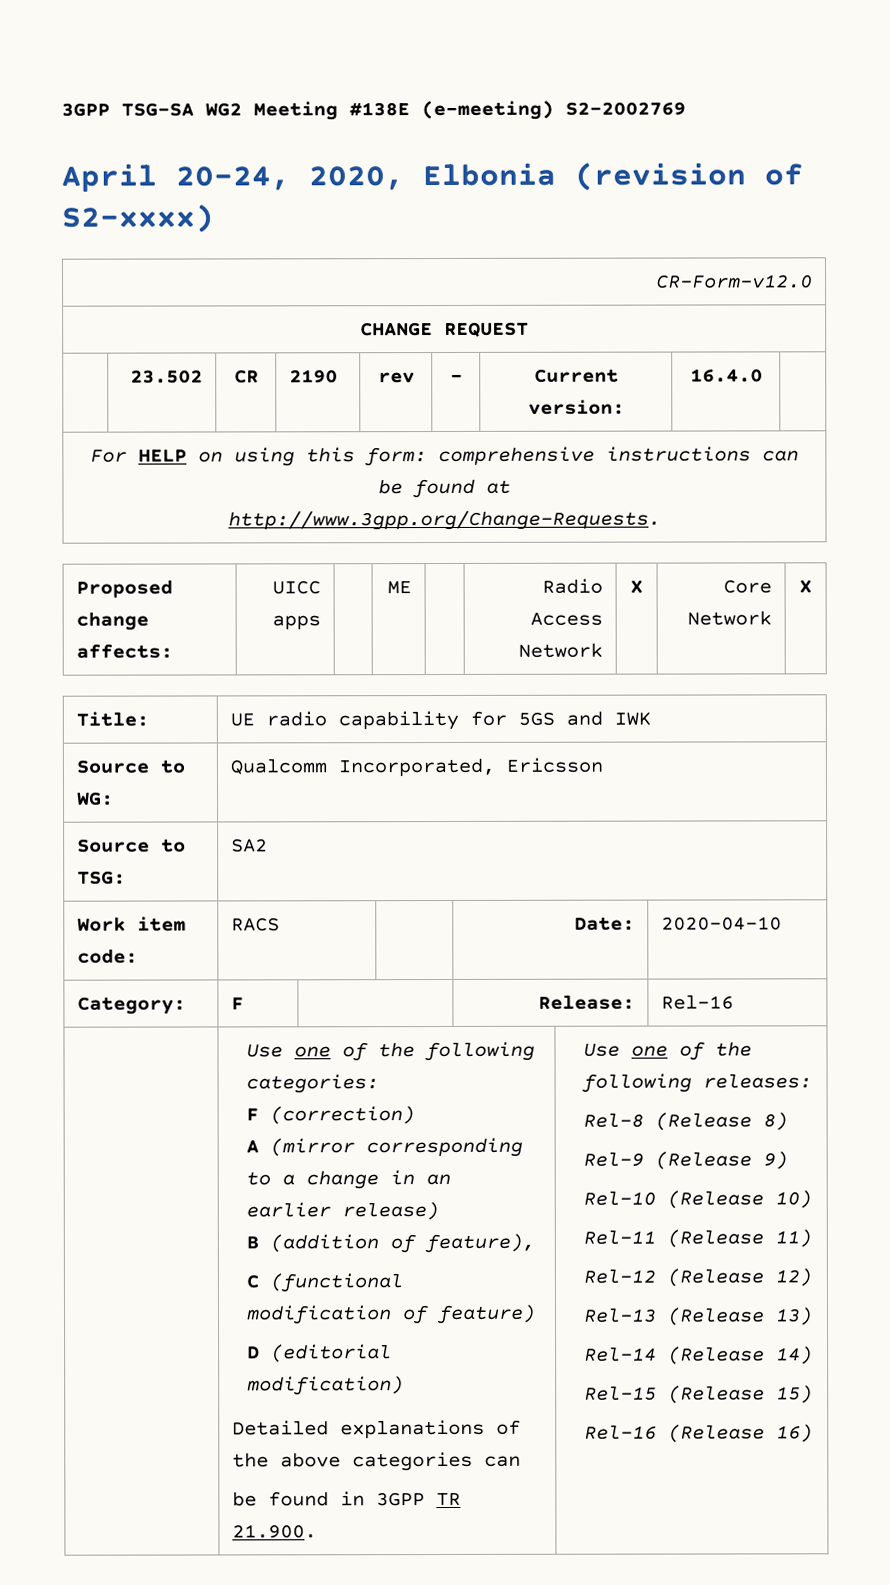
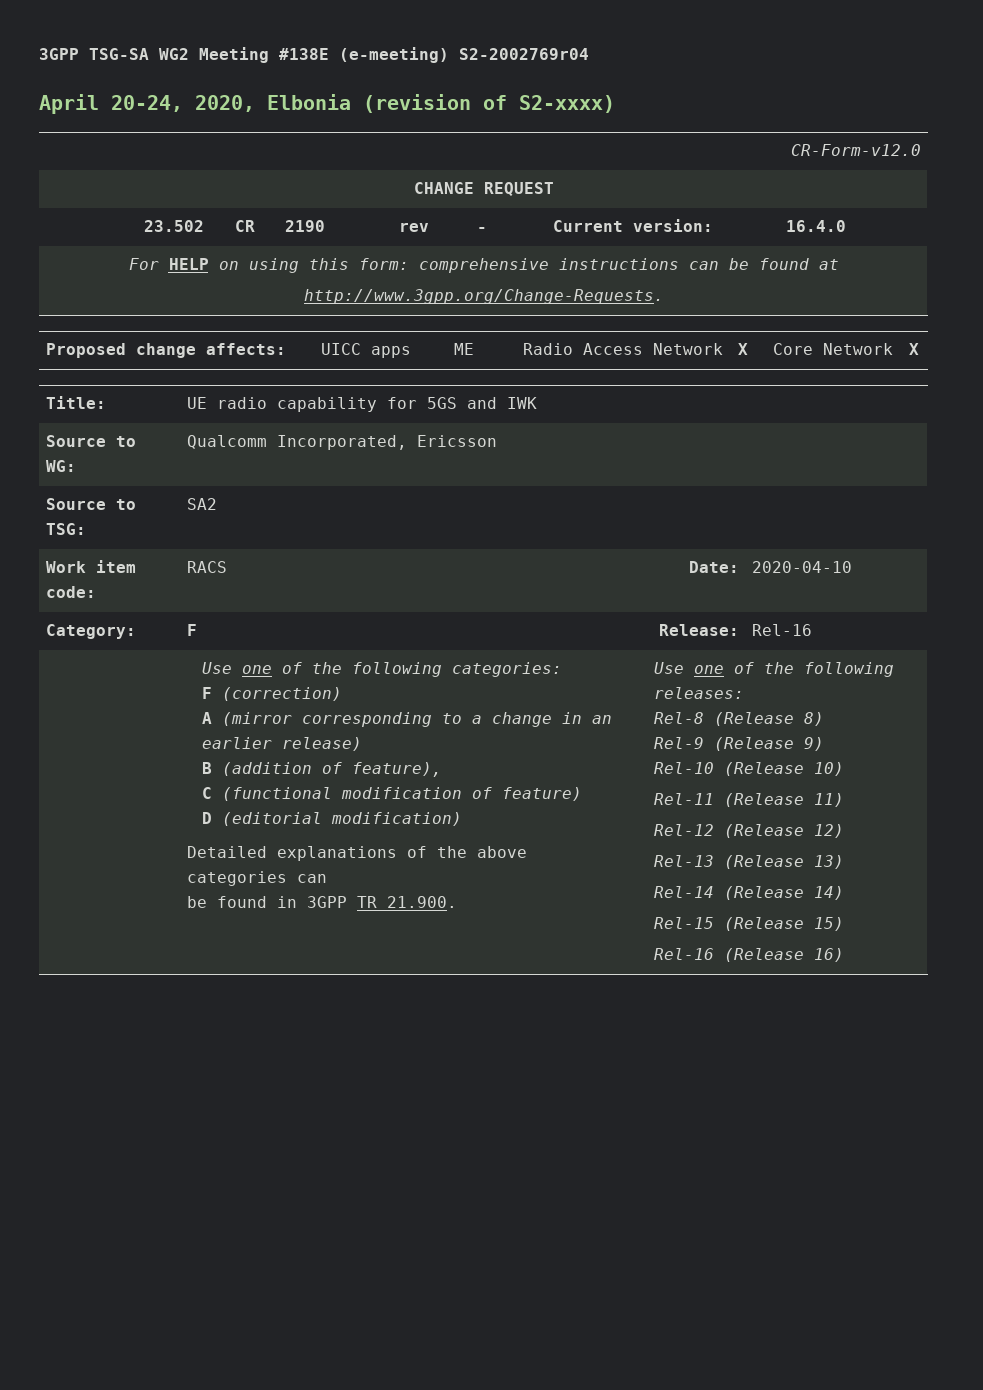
[565,101,686,116] S2-2002769 -> [459,48,589,60] S2-2002769r04

